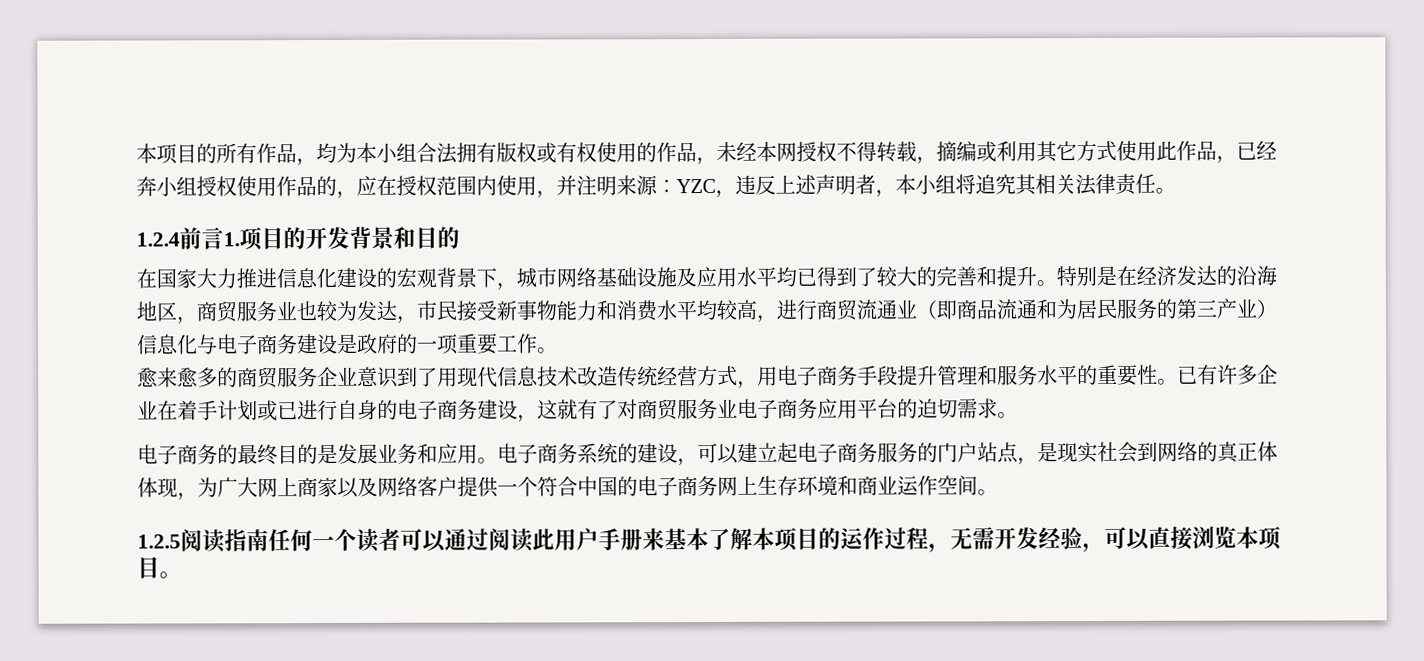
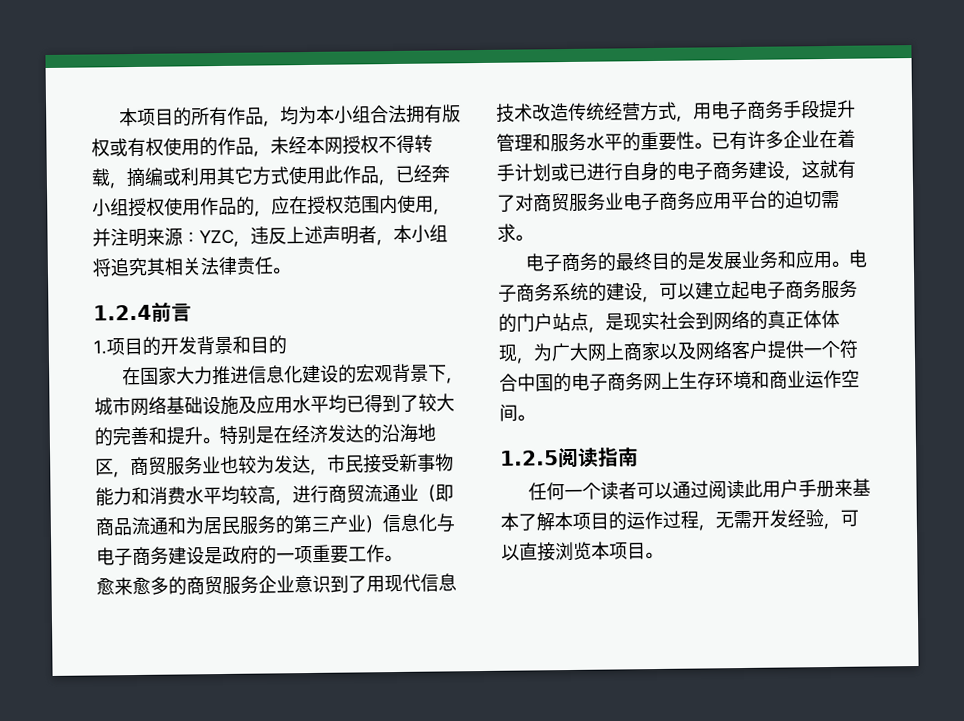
(224, 238) none -> (192, 312) //
(269, 540) none -> (639, 457) //

